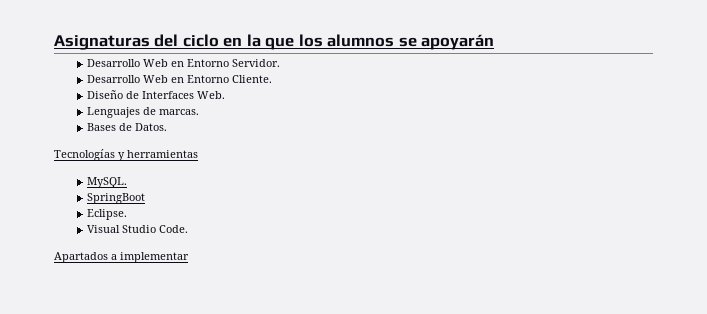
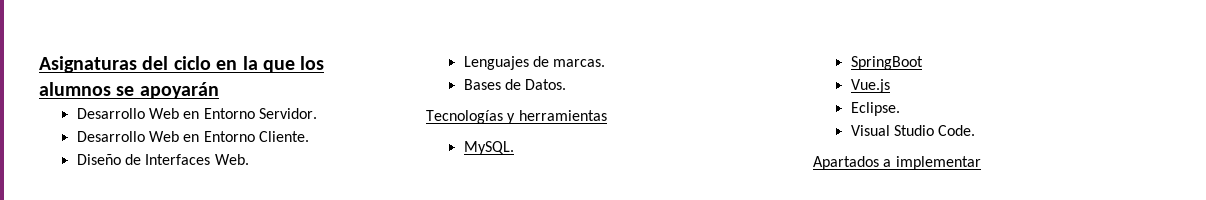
(145, 198) none -> [850,79,890,93] // Vue.js

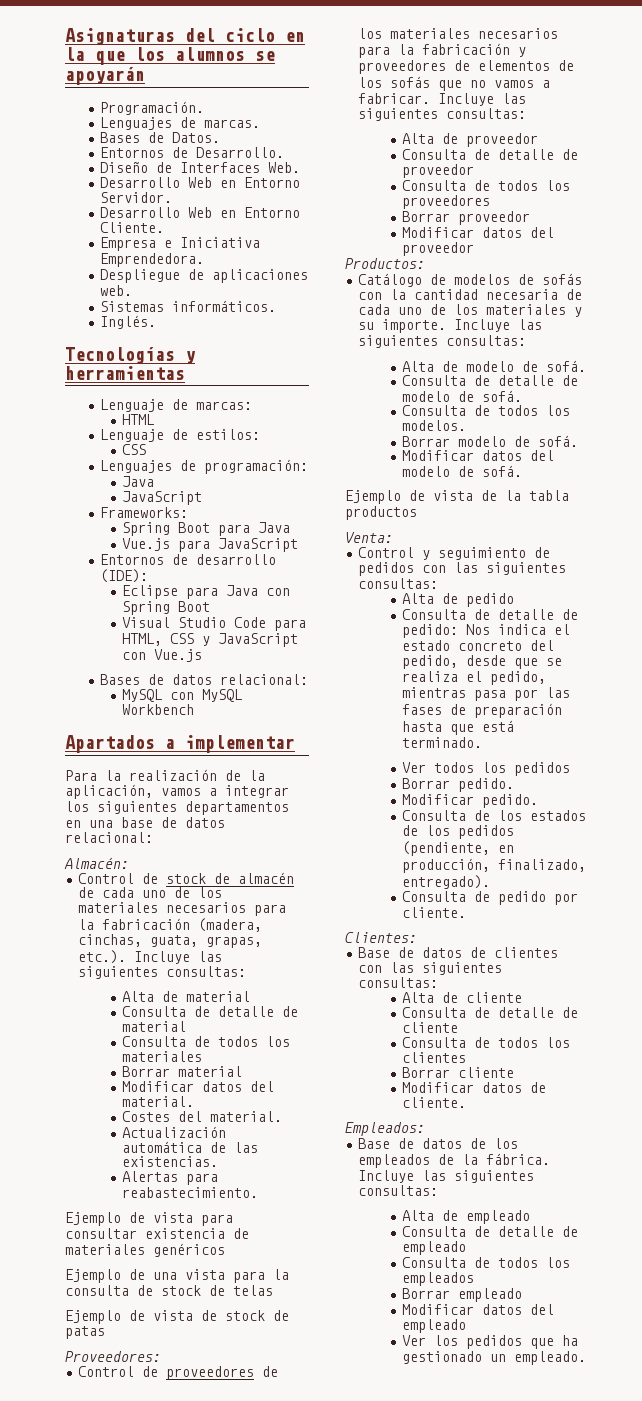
(219, 90) none -> [99,101,204,115] [99,117,260,130] [99,132,220,143] [99,147,284,158] [99,162,300,173] // Programación. // Lenguajes de marcas. // Bases de Datos. // Entornos de Desarrollo. // Diseño de Interfaces Web.
[76,154,249,165] [463,56,606,70] [463,79,567,90] [426,110,607,124] [463,141,514,155] [850,56,923,70] [850,79,890,93] [850,102,900,116] [850,125,976,136] [813,156,981,170] Diseño de Interfaces Web. // Lenguajes de marcas. // Bases de Datos. // Tecnologías y herramientas // MySQL. // SpringBoot // Vue.js // Eclipse. // Visual Studio Code. // Apartados a implementar -> [99,237,260,251] [99,253,204,267] [99,269,308,283] [99,285,132,296] [99,300,276,312] [99,315,156,329] [65,347,196,364] [65,366,185,380] [99,399,252,412] [121,414,154,425] [99,429,260,442] [121,444,146,455] [99,459,308,474] [121,476,154,487] [121,491,202,505] [99,507,188,518] [121,522,290,536] [121,538,298,552] [99,554,276,565] [99,569,148,583] [121,585,290,599] [121,601,210,615] [121,617,306,631] [121,633,298,647] [121,649,202,662] [99,674,308,685] [121,689,242,702] [121,704,194,715] [65,735,295,753] [65,769,265,781] [65,784,289,799] [65,801,289,815] [65,817,225,828] [65,832,153,843] [64,857,129,869] [78,872,295,884] [78,887,223,898] [78,902,287,916] [78,918,263,932] [78,934,263,948] [78,950,223,964] [78,966,247,979] [121,991,250,1002] [121,1006,298,1017] [121,1021,186,1032] [121,1036,290,1047] [121,1051,202,1062] [121,1066,242,1077] [121,1081,274,1092] [121,1096,194,1107] [121,1111,282,1122] [121,1126,226,1138] [121,1141,258,1153] [121,1156,218,1167] [121,1171,218,1185] [121,1187,258,1198] [65,1212,233,1226] [65,1228,249,1239] [65,1243,225,1257] [65,1269,289,1283] [65,1285,273,1296] [65,1310,289,1324] [65,1326,105,1339] [65,1351,161,1362] [78,1366,279,1380] [358,28,559,39] [358,43,527,58] [358,60,575,74] [358,76,551,91] [358,93,527,106] [358,108,527,121] [401,133,538,147] [401,149,578,160] [401,164,474,178] [401,180,570,191] [401,195,490,209] [401,211,530,225] [401,227,554,238] [401,242,474,256] [345,258,425,269] [358,273,583,287] [358,289,583,300] [358,304,583,317] [358,319,543,333] [358,335,527,348] [401,360,586,372] [401,375,578,386] [401,390,522,402] [401,405,570,416] [401,420,466,431] [401,435,578,447] [401,450,554,461] [401,465,522,477] [345,490,569,504] [345,506,417,520] [345,532,393,543] [358,547,551,560] [358,562,567,576] [358,578,439,589] [401,593,514,607] [401,609,578,620] [401,624,570,638] [401,640,554,651] [401,655,562,669] [401,671,546,685] [401,687,570,701] [401,703,562,718] [401,720,514,735] [401,737,482,748] [401,762,570,776] [401,778,514,792] [401,794,538,808] [401,810,586,821] [401,825,514,839] [401,841,514,856] [401,858,586,873] [401,875,490,889] [401,891,578,905] [401,907,466,918] [345,932,417,943] [358,947,559,958] [358,962,503,975] [358,977,439,988] [401,992,522,1003] [401,1007,578,1018] [401,1022,458,1033] [401,1037,570,1048] [401,1052,466,1063] [401,1067,514,1078] [401,1082,546,1093] [401,1097,466,1108] [345,1122,425,1136] [358,1138,519,1149] [358,1153,551,1168] [358,1170,535,1183] [358,1185,439,1196] [401,1210,530,1224] [401,1226,578,1237] [401,1241,466,1255] [401,1257,570,1268] [401,1272,474,1286] [401,1288,522,1302] [401,1304,554,1315] [401,1319,466,1333] [401,1335,578,1349] [401,1351,586,1365] Empresa e Iniciativa Emprendedora. // Despliegue de aplicaciones web. // Sistemas informáticos. // Inglés. // Tecnologías y herramientas // Lenguaje de marcas: // HTML // Lenguaje de estilos: // CSS // Lenguajes de programación: // Java // JavaScript // Frameworks: // Spring Boot para Java // Vue.js para JavaScript // Entornos de desarrollo (IDE): // Eclipse para Java con Spring Boot // Visual Studio Code para HTML, CSS y JavaScript con Vue.js // Bases de datos relacional: // MySQL con MySQL Workbench // Apartados a implementar // Para la realización de la aplicación, vamos a integrar los siguientes departamentos en una base de datos relacional: // Almacén: // Control de stock de almacén de cada uno de los materiales necesarios para la fabricación (madera, cinchas, guata, grapas, etc.). Incluye las siguientes consultas: // Alta de material // Consulta de detalle de material // Consulta de todos los materiales // Borrar material // Modificar datos del material. // Costes del material. // Actualización automática de las existencias. // Alertas para reabastecimiento. // Ejemplo de vista para consultar existencia de materiales genéricos // Ejemplo de una vista para la consulta de stock de telas // Ejemplo de vista de stock de patas // Proveedores: // Control de proveedores de los materiales necesarios para la fabricación y proveedores de elementos de los sofás que no vamos a fabricar. Incluye las siguientes consultas: // Alta de proveedor // Consulta de detalle de proveedor // Consulta de todos los proveedores // Borrar proveedor // Modificar datos del proveedor // Productos: // Catálogo de modelos de sofás con la cantidad necesaria de cada uno de los materiales y su importe. Incluye las siguientes consultas: // Alta de modelo de sofá. // Consulta de detalle de modelo de sofá. // Consulta de todos los modelos. // Borrar modelo de sofá. // Modificar datos del modelo de sofá. // Ejemplo de vista de la tabla productos // Venta: // Control y seguimiento de pedidos con las siguientes consultas: // Alta de pedido // Consulta de detalle de pedido: Nos indica el estado concreto del pedido, desde que se realiza el pedido, mientras pasa por las fases de preparación hasta que está terminado. // Ver todos los pedidos // Borrar pedido. // Modificar pedido. // Consulta de los estados de los pedidos (pendiente, en producción, finalizado, entregado). // Consulta de pedido por cliente. // Clientes: // Base de datos de clientes con las siguientes consultas: // Alta de cliente // Consulta de detalle de cliente // Consulta de todos los clientes // Borrar cliente // Modificar datos de cliente. // Empleados: // Base de datos de los empleados de la fábrica. Incluye las siguientes consultas: // Alta de empleado // Consulta de detalle de empleado // Consulta de todos los empleados // Borrar empleado // Modificar datos del empleado // Ver los pedidos que ha gestionado un empleado.

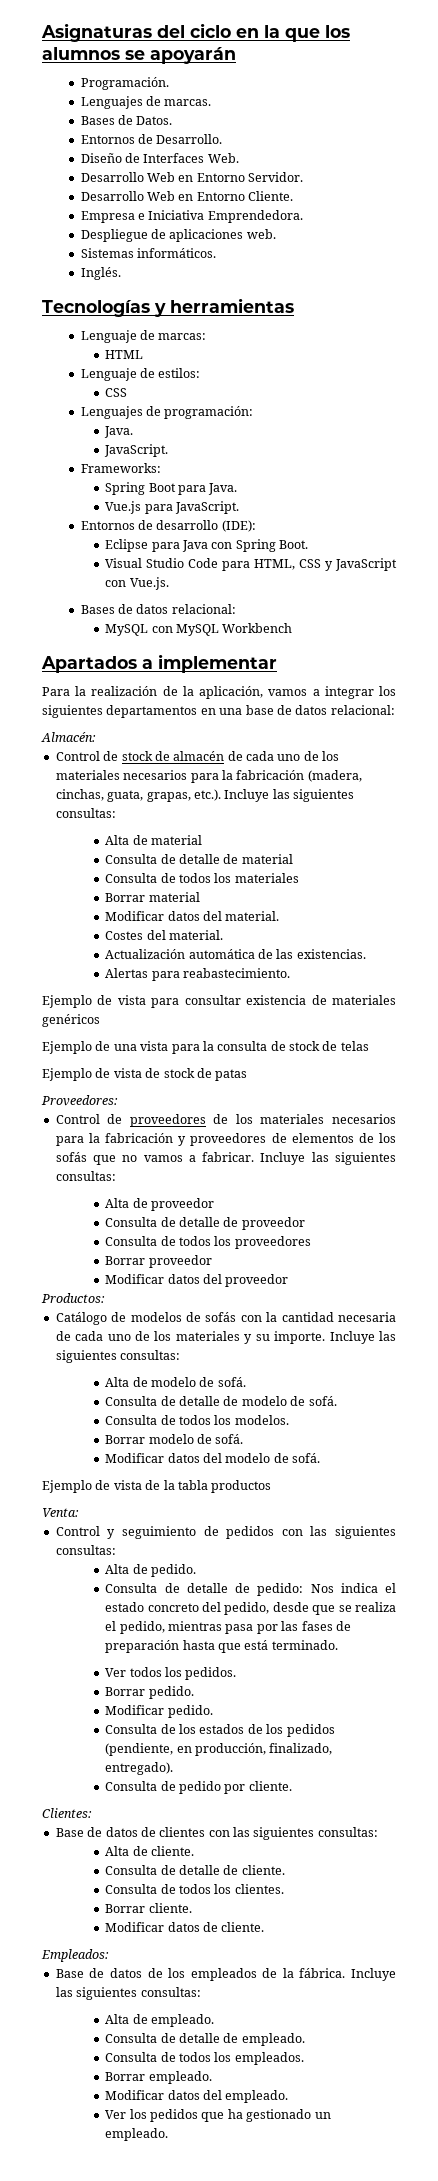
[121,476,154,487] [121,491,202,505] Java // JavaScript -> [104,426,134,438] [104,444,169,457] Java. // JavaScript.
[257,522,290,533] Java -> [208,483,238,495] Java.
[217,538,298,552] JavaScript -> [175,501,240,514] JavaScript.
[177,601,210,612] Boot -> [279,540,309,549] Boot.
[153,649,202,662] Vue.js -> [129,577,169,590] Vue.js.
[465,593,514,607] pedido -> [151,1564,197,1577] pedido.
[513,762,570,776] pedidos -> [185,1667,237,1680] pedidos.
[465,992,522,1003] [401,1007,578,1018] [401,1022,458,1033] [401,1037,570,1048] [401,1052,466,1063] [401,1067,514,1078] cliente // Consulta de detalle de cliente // Consulta de todos los clientes // Borrar cliente -> [151,1846,195,1856] [105,1865,285,1875] [105,1884,284,1894] [105,1903,192,1913] cliente. // Consulta de detalle de cliente. // Consulta de todos los clientes. // Borrar cliente.
[465,1210,530,1224] [401,1226,578,1237] [401,1241,466,1255] [401,1257,570,1268] [401,1272,474,1286] [401,1288,522,1302] [401,1304,554,1315] [401,1319,466,1333] empleado // Consulta de detalle de empleado // Consulta de todos los empleados // Borrar empleado // Modificar datos del empleado -> [151,2014,215,2027] [105,2033,305,2046] [105,2052,304,2065] [105,2071,212,2084] [105,2090,289,2103] empleado. // Consulta de detalle de empleado. // Consulta de todos los empleados. // Borrar empleado. // Modificar datos del empleado.

